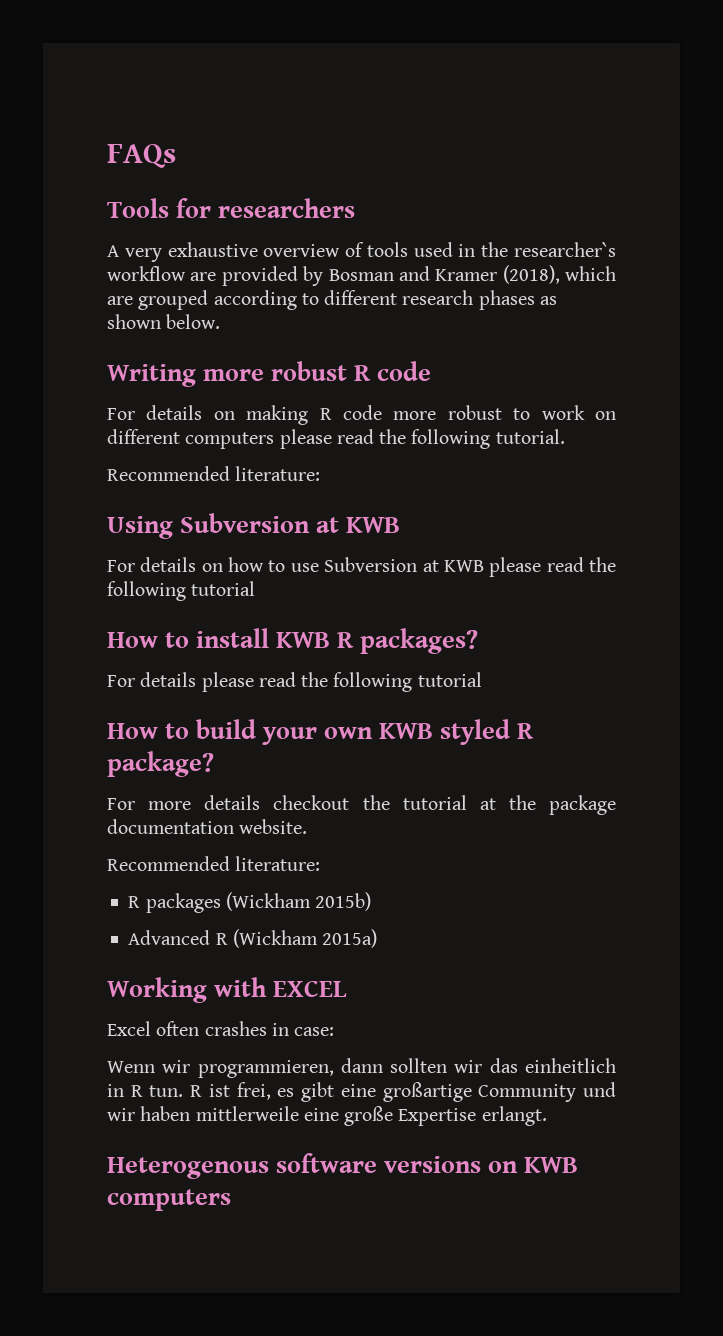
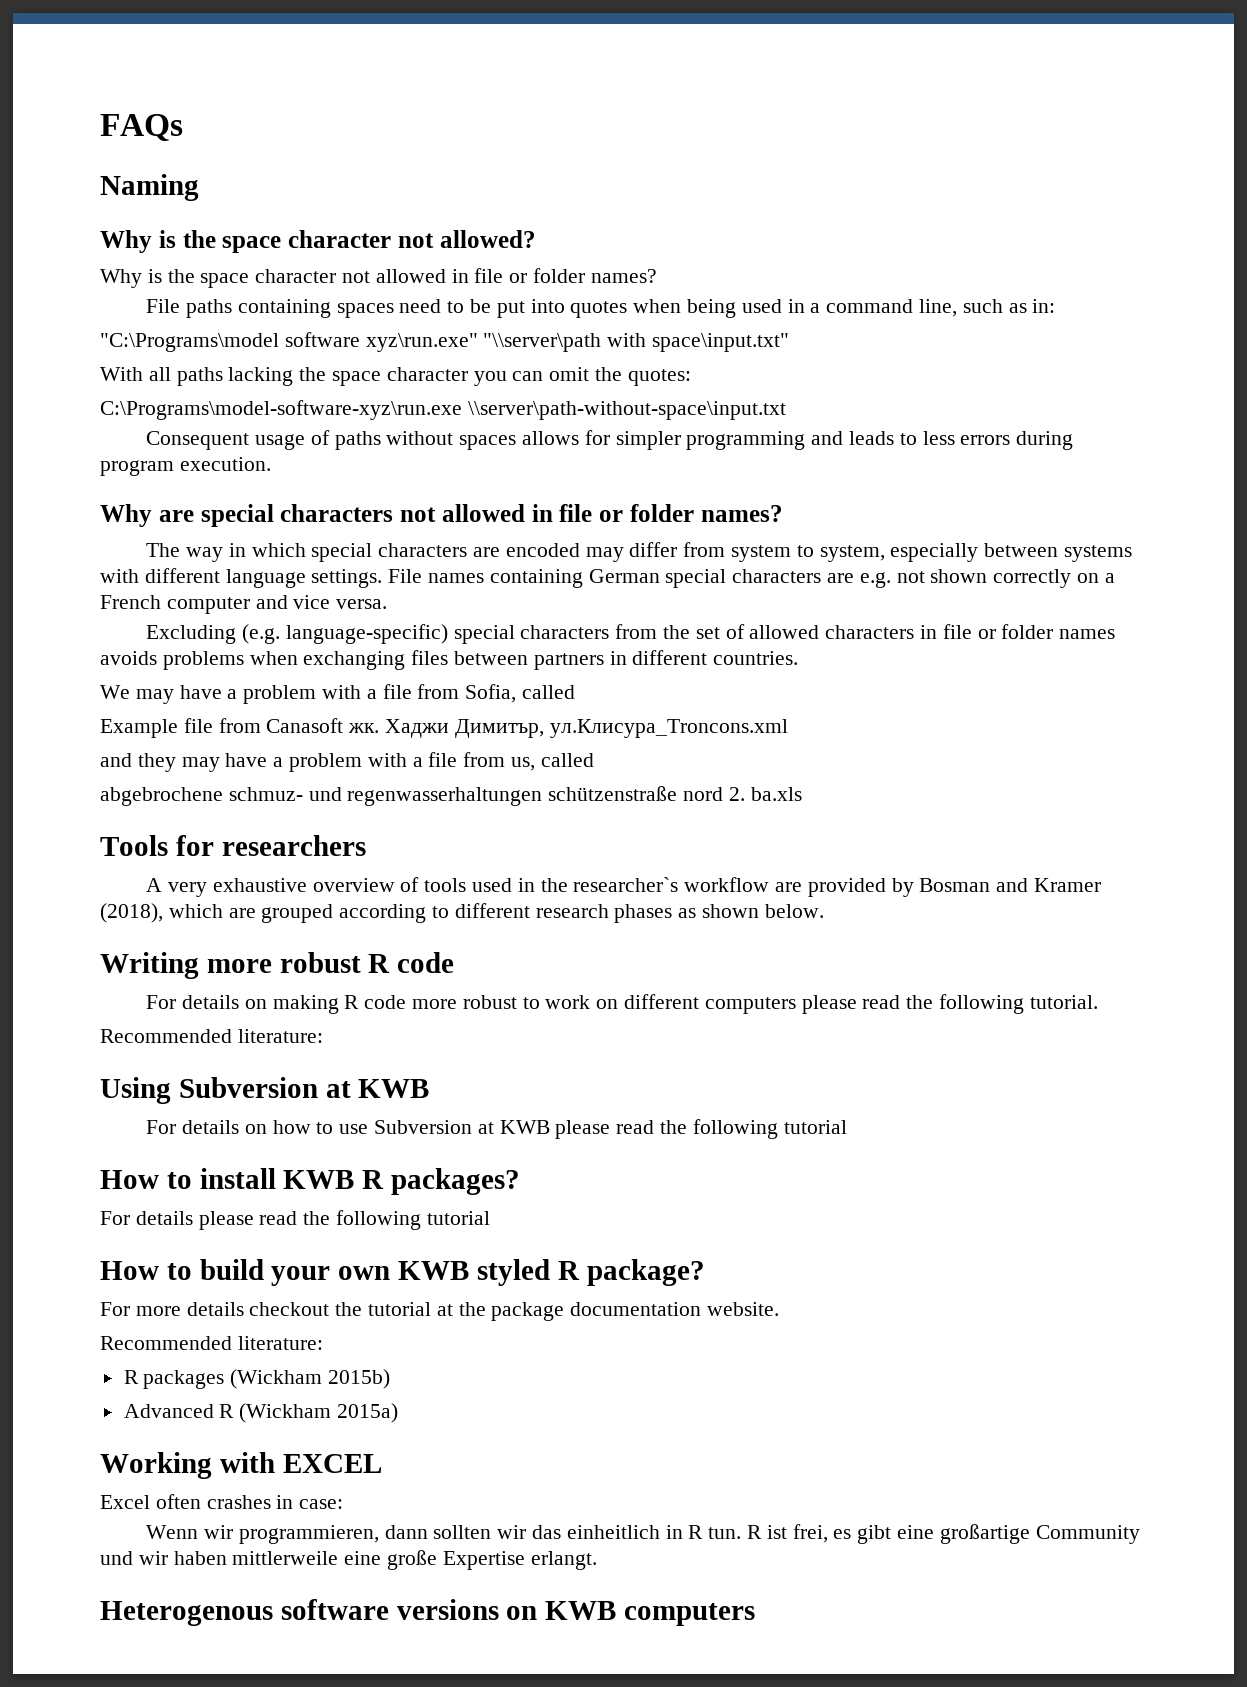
(176, 156) none -> [100,174,199,201] [100,230,536,253] [100,268,657,288] [146,299,1056,318] [100,332,790,352] [100,367,691,386] [100,400,786,420] [146,430,1074,450] [100,457,271,476] [100,504,783,527] [146,542,1132,562] [100,568,1115,588] [100,595,388,614] [146,624,1116,644] [100,650,799,670] [100,684,576,704] [100,718,788,738] [100,752,594,772] [100,786,802,806] // Naming // Why is the space character not allowed? // Why is the space character not allowed in file or folder names? // File paths containing spaces need to be put into quotes when being used in a command line, such as in: // "C:\Programs\model software xyz\run.exe" "\\server\path with space\input.txt" // With all paths lacking the space character you can omit the quotes: // C:\Programs\model-software-xyz\run.exe \\server\path-without-space\input.txt // Consequent usage of paths without spaces allows for simpler programming and leads to less errors during program execution. // Why are special characters not allowed in file or folder names? // The way in which special characters are encoded may differ from system to system, especially between systems with different language settings. File names containing German special characters are e.g. not shown correctly on a French computer and vice versa. // Excluding (e.g. language-specific) special characters from the set of allowed characters in file or folder names avoids problems when exchanging files between partners in different countries. // We may have a problem with a file from Sofia, called // Example file from Canasoft жк. Хаджи Димитър, ул.Клисура_Troncons.xml // and they may have a problem with a file from us, called // abgebrochene schmuz- und regenwasserhaltungen schützenstraße nord 2. ba.xls

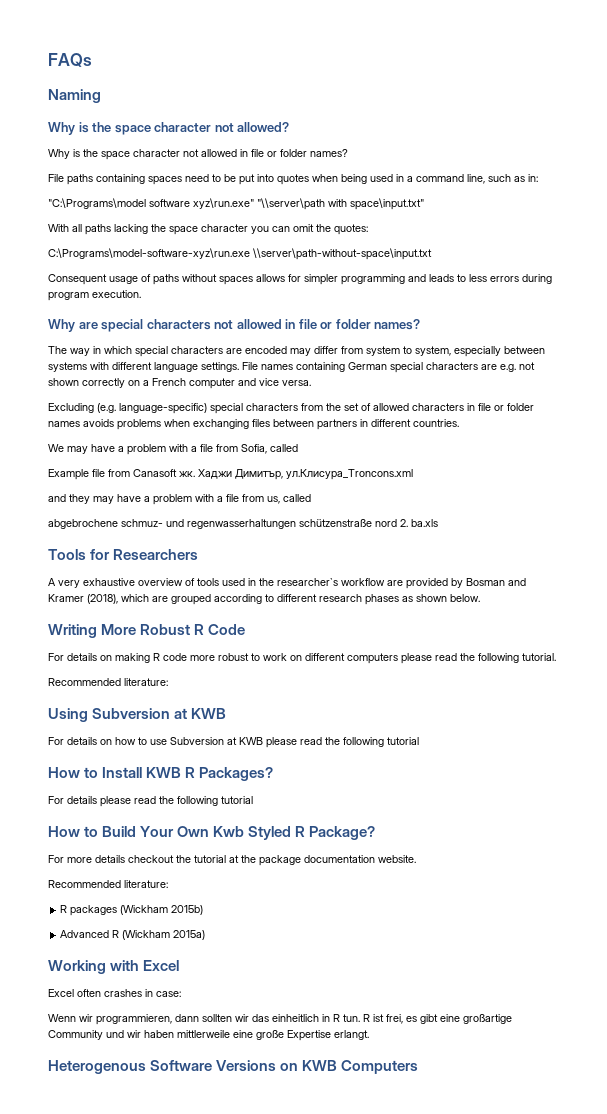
[221,835,366,856] researchers -> [113,549,199,560] Researchers
[206,952,455,973] more robust R code -> [101,624,246,635] More Robust R Code
[199,1168,276,1189] install -> [102,767,143,778] Install
[391,1168,521,1195] packages? -> [199,767,274,781] Packages?
[199,1259,705,1286] build your own KWB styled R package? -> [102,826,376,840] Build Your Own Kwb Styled R Package?
[282,1454,382,1473] EXCEL -> [143,960,180,971] Excel
[280,1599,499,1620] software versions -> [150,1060,277,1071] Software Versions
[624,1603,756,1626] computers -> [341,1060,419,1074] Computers

